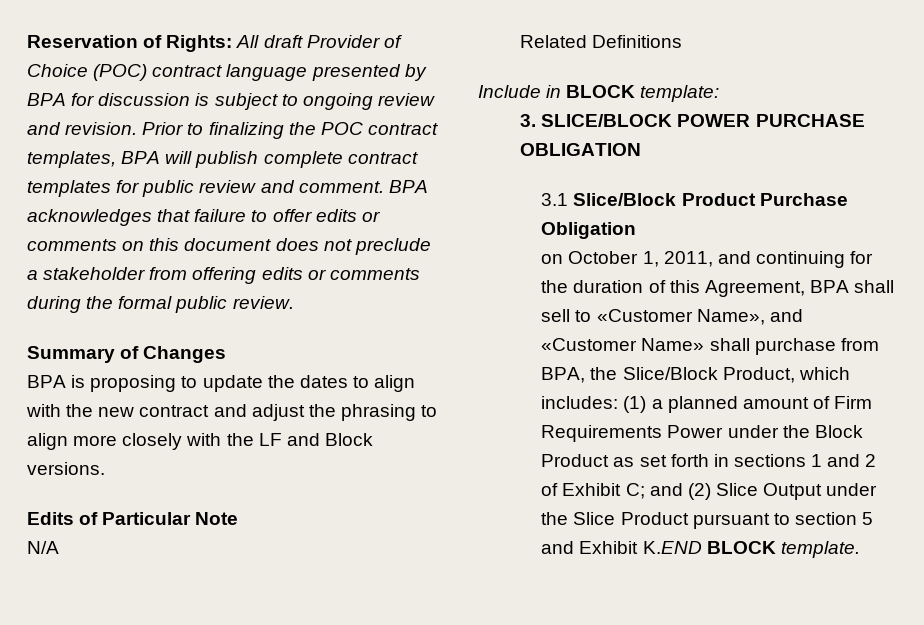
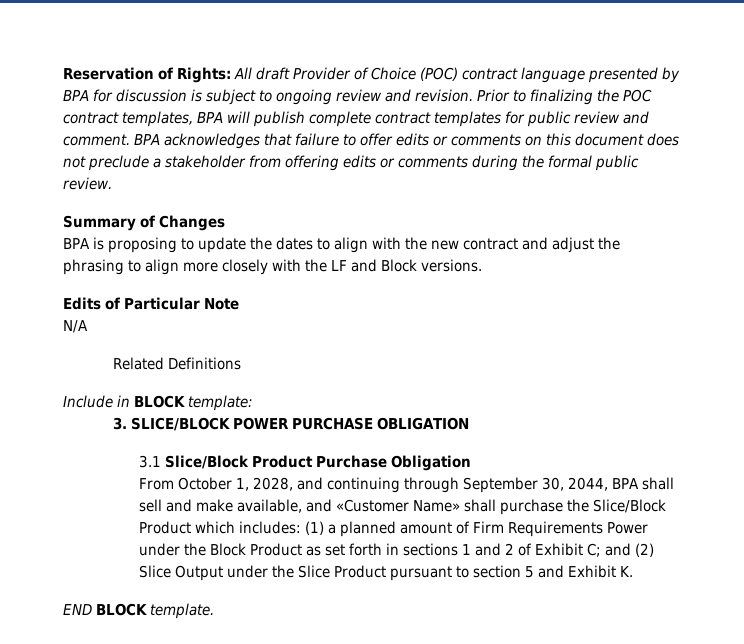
[541,254,564,264] on -> [138,478,174,490] From
[663,251,713,267] 2011, -> [252,477,293,491] 2028,
[850,251,874,264] [541,280,895,297] [541,309,765,325] for the duration of this Agreement, BPA shall sell to «Customer Name», -> [403,477,674,493] [138,499,302,513] through September 30, 2044, BPA shall sell and make available,
[840,338,879,351] [541,367,586,383] from BPA, -> (563, 507) none
[722,367,795,383] Product, -> [138,521,191,534] Product
[642,541,702,554] K.END -> [619,566,633,577] [63,604,92,615] K. // END

